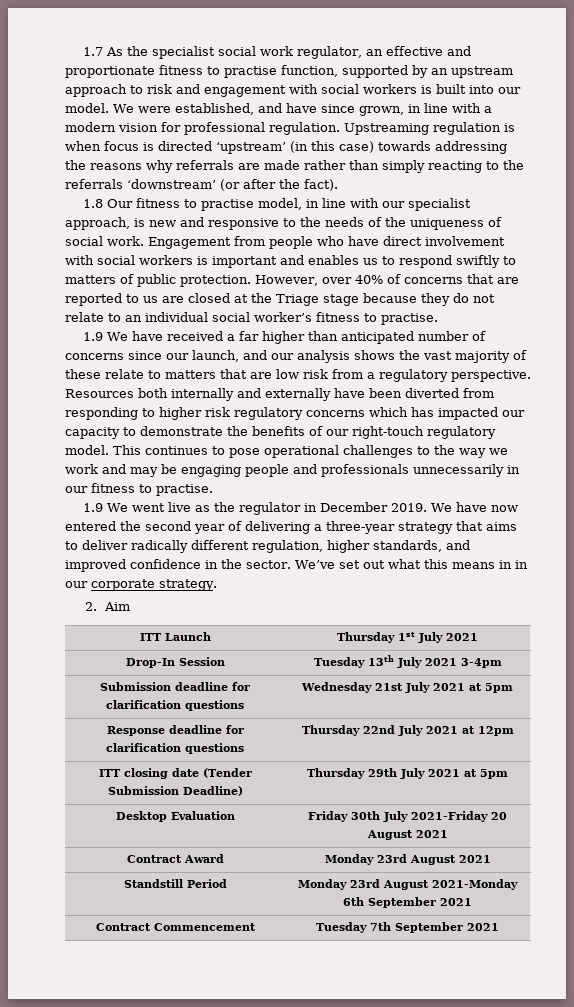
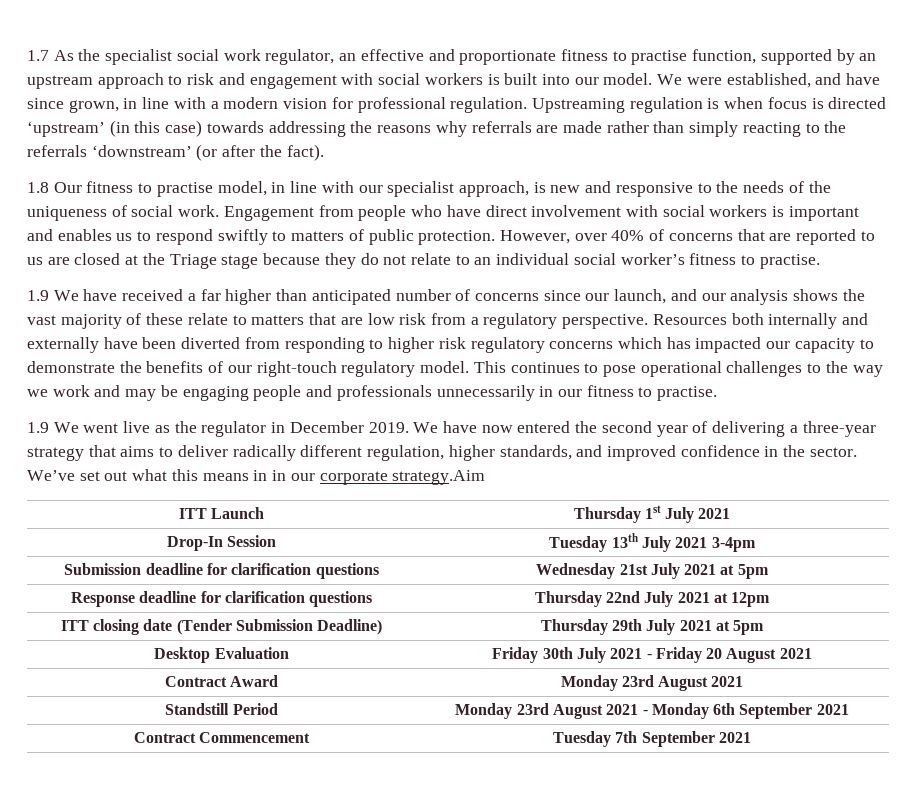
[159,579,217,591] [85,602,131,611] strategy. // 2. Aim -> [392,470,486,485] strategy.Aim
[411,811,488,822] 2021-Friday -> [610,647,702,663] 2021 - Friday
[432,879,518,890] 2021-Monday -> [606,703,709,719] 2021 - Monday

